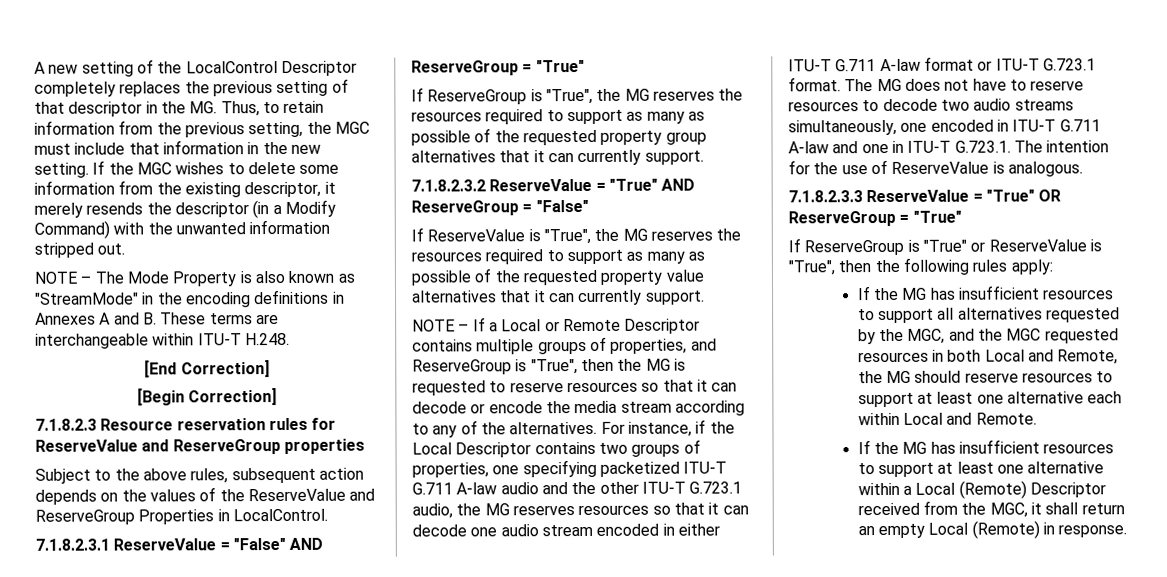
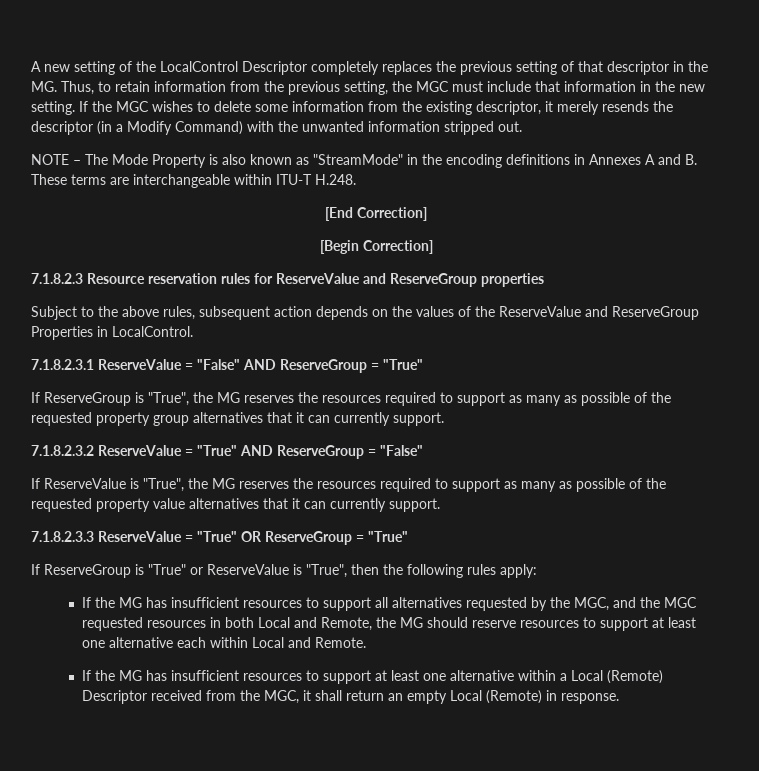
[412,317,701,334] [412,336,717,355] [412,358,686,375] [412,379,738,396] [412,400,745,416] [412,419,735,438] [412,439,701,458] [412,459,728,478] [412,481,743,495] [412,502,749,519] [412,523,720,537] [788,56,1096,72] [788,77,1085,92] [788,98,1074,112] [788,119,1101,136] [788,140,1110,154] [788,159,1083,177] // NOTE – If a Local or Remote Descriptor contains multiple groups of properties, and ReserveGroup is "True", then the MG is requested to reserve resources so that it can decode or encode the media stream according to any of the alternatives. For instance, if the Local Descriptor contains two groups of properties, one specifying packetized ITU-T G.711 A-law audio and the other ITU-T G.723.1 audio, the MG reserves resources so that it can decode one audio stream encoded in either ITU-T G.711 A-law format or ITU-T G.723.1 format. The MG does not have to reserve resources to decode two audio streams simultaneously, one encoded in ITU-T G.711 A-law and one in ITU-T G.723.1. The intention for the use of ReserveValue is analogous. -> (440, 505) none

